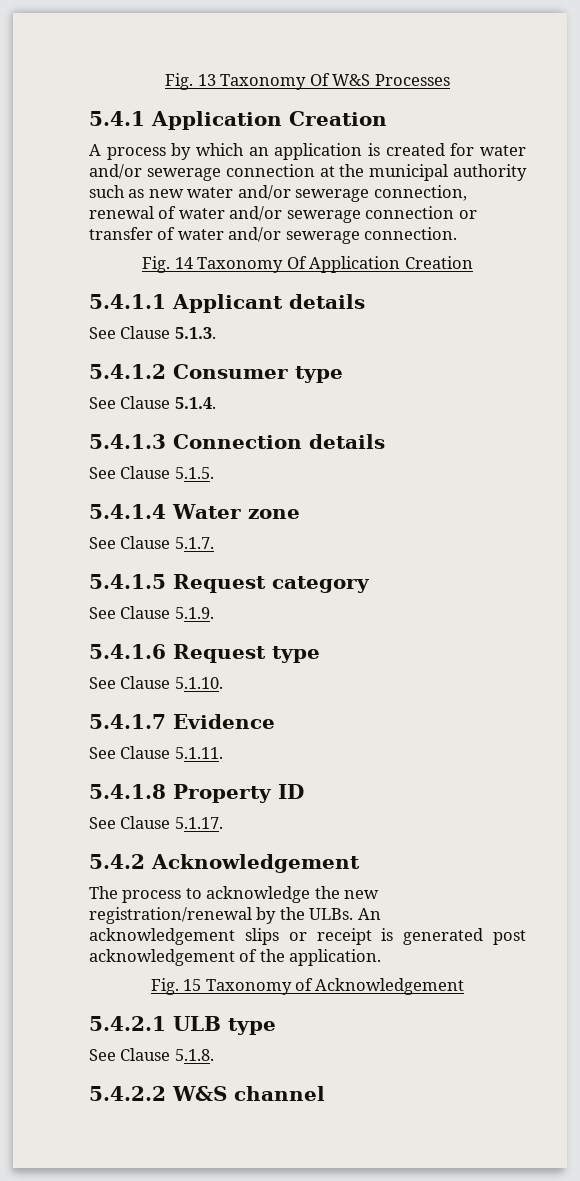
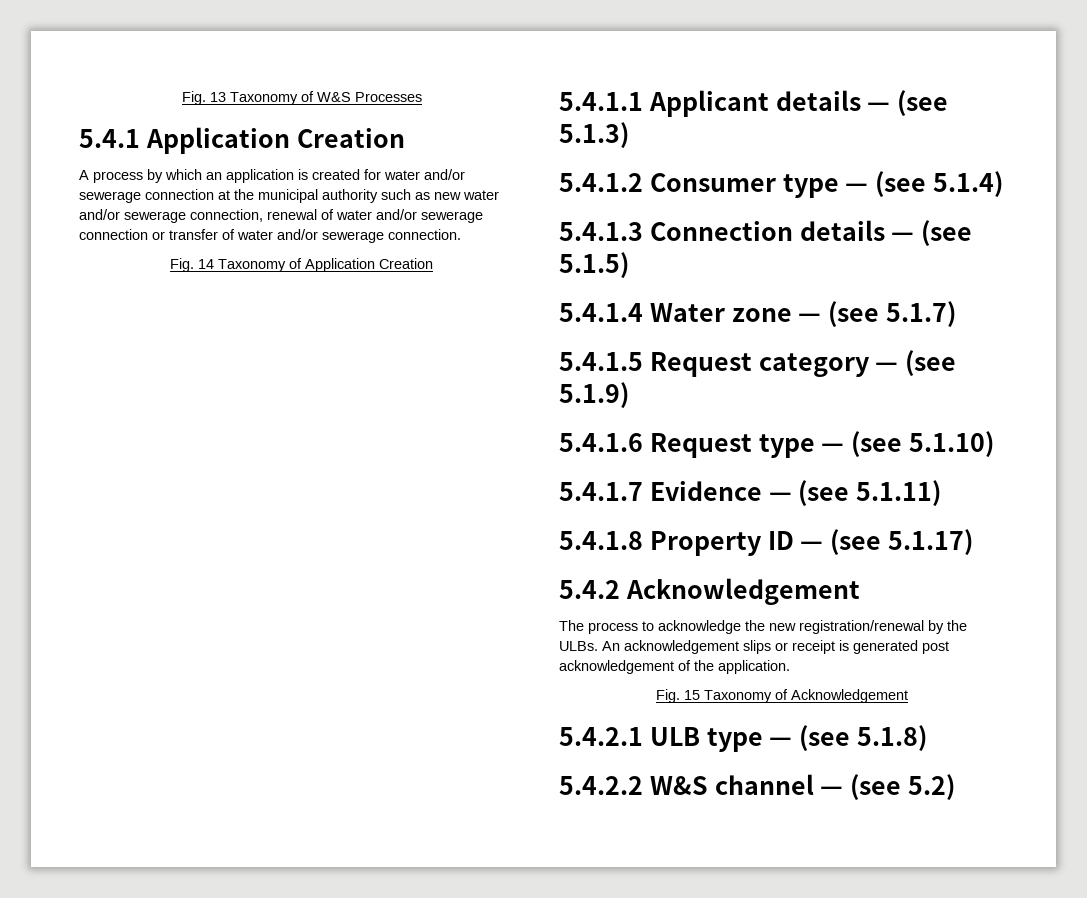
[309,73,330,86] Of -> [300,91,314,102] of
[286,256,307,269] Of -> [289,258,302,269] of
[89,326,216,339] // See Clause 5.1.3. -> [867,90,948,116] [559,122,629,148] — (see 5.1.3)
[89,396,216,409] // See Clause 5.1.4. -> [845,171,1003,197] — (see 5.1.4)
[89,466,214,479] // See Clause 5.1.5. -> [891,220,972,246] [559,252,629,278] — (see 5.1.5)
[89,536,214,549] // See Clause 5.1.7. -> [798,301,956,327] — (see 5.1.7)
[89,606,214,619] // See Clause 5.1.9. -> [875,350,956,376] [559,382,629,408] — (see 5.1.9)
[89,676,223,689] // See Clause 5.1.10. -> [821,431,994,457] — (see 5.1.10)
[89,746,223,759] // See Clause 5.1.11. -> [768,480,941,506] — (see 5.1.11)
[89,816,223,829] // See Clause 5.1.17. -> [800,529,973,555] — (see 5.1.17)
[89,1048,214,1061] // See Clause 5.1.8. -> [769,725,927,751] — (see 5.1.8)
(325, 1093) none -> [820,774,955,800] — (see 5.2)

